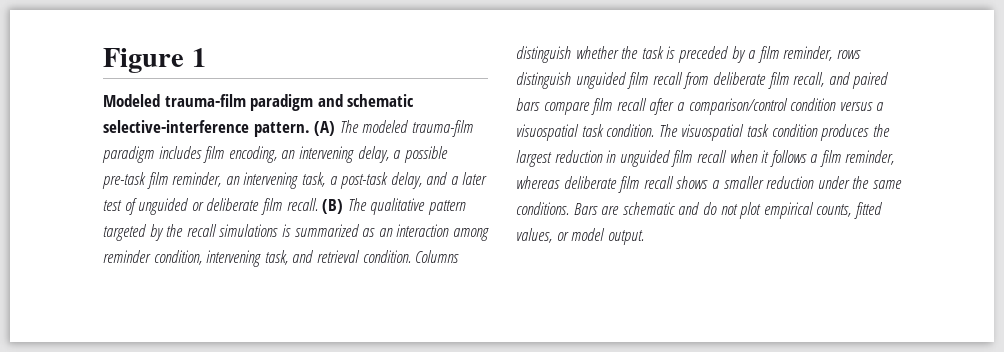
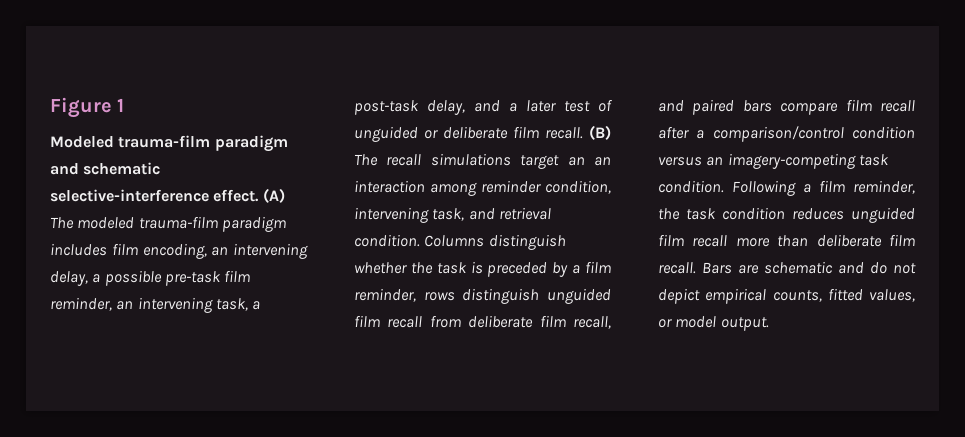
[253,122,310,137] pattern. -> [213,189,260,202] effect.
[370,198,466,215] [103,224,376,241] qualitative pattern targeted by the recall simulations is summarized as -> [386,153,585,169] recall simulations target an
[876,102,885,111] [516,124,890,141] [516,150,895,167] [516,176,902,193] [516,202,569,215] a visuospatial task condition. The visuospatial task condition produces the largest reduction in unguided film recall when it follows a film reminder, whereas deliberate film recall shows a smaller reduction under the same conditions. -> [706,153,889,169] [658,180,915,196] [658,207,915,223] [658,234,915,247] [658,262,696,274] an imagery-competing task condition. Following a film reminder, the task condition reduces unguided film recall more than deliberate film recall.
[739,202,762,219] plot -> [658,288,700,304] depict

